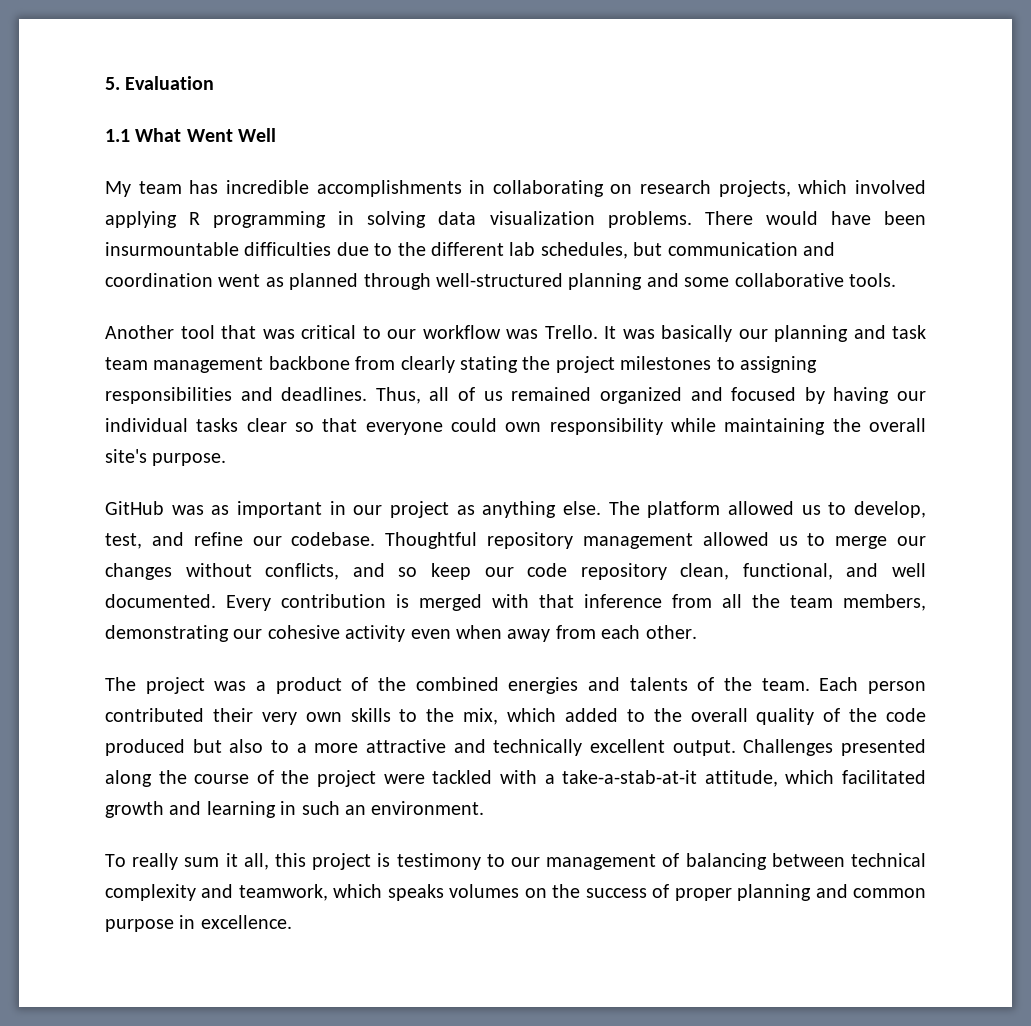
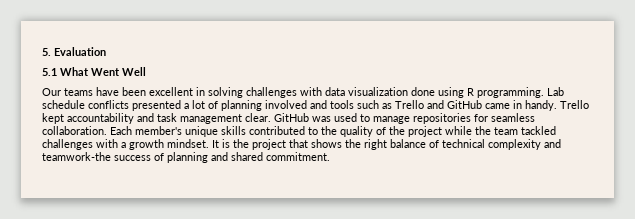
[105,129,130,142] 1.1 -> [42,68,57,76] 5.1
[105,180,926,197] [105,211,927,228] [105,242,835,259] [105,273,896,290] [105,325,926,342] [105,356,817,373] [105,387,927,404] [105,418,927,435] [105,449,227,466] [105,501,926,518] [105,532,927,549] [105,563,926,580] [105,594,926,611] [105,625,697,642] [105,677,926,694] [105,708,926,725] [105,739,926,756] [105,770,926,787] [105,801,485,818] [105,853,927,870] [105,884,581,901] My team has incredible accomplishments in collaborating on research projects, which involved applying R programming in solving data visualization problems. There would have been insurmountable difficulties due to the different lab schedules, but communication and coordination went as planned through well-structured planning and some collaborative tools. // Another tool that was critical to our workflow was Trello. It was basically our planning and task team management backbone from clearly stating the project milestones to assigning responsibilities and deadlines. Thus, all of us remained organized and focused by having our individual tasks clear so that everyone could own responsibility while maintaining the overall site's purpose. // GitHub was as important in our project as anything else. The platform allowed us to develop, test, and refine our codebase. Thoughtful repository management allowed us to merge our changes without conflicts, and so keep our code repository clean, functional, and well documented. Every contribution is merged with that inference from all the team members, demonstrating our cohesive activity even when away from each other. // The project was a product of the combined energies and talents of the team. Each person contributed their very own skills to the mix, which added to the overall quality of the code produced but also to a more attractive and technically excellent output. Challenges presented along the course of the project were tackled with a take-a-stab-at-it attitude, which facilitated growth and learning in such an environment. // To really sum it all, this project is testimony to our management of balancing between technical complexity and teamwork, which speaks volumes on the -> [42,87,564,98] [42,100,589,111] [42,113,535,124] [42,126,556,137] [42,139,561,150] [42,152,111,161] Our teams have been excellent in solving challenges with data visualization done using R programming. Lab schedule conflicts presented a lot of planning involved and tools such as Trello and GitHub came in handy. Trello kept accountability and task management clear. GitHub was used to manage repositories for seamless collaboration. Each member's unique skills contributed to the quality of the project while the team tackled challenges with a growth mindset. It is the project that shows the right balance of technical complexity and teamwork-the
[674,884,926,901] [105,915,292,932] proper planning and common purpose in excellence. -> [167,152,330,163] planning and shared commitment.

